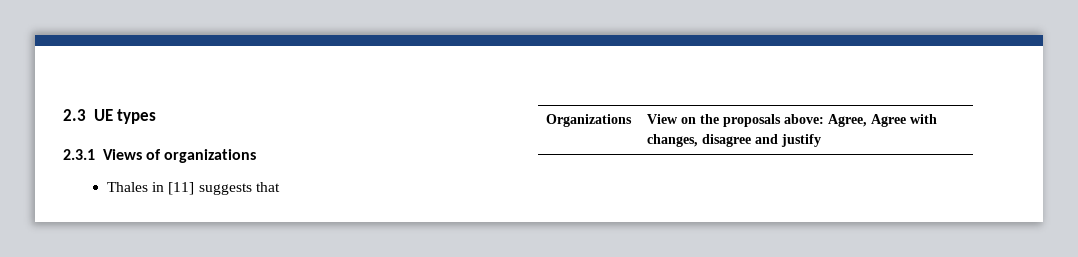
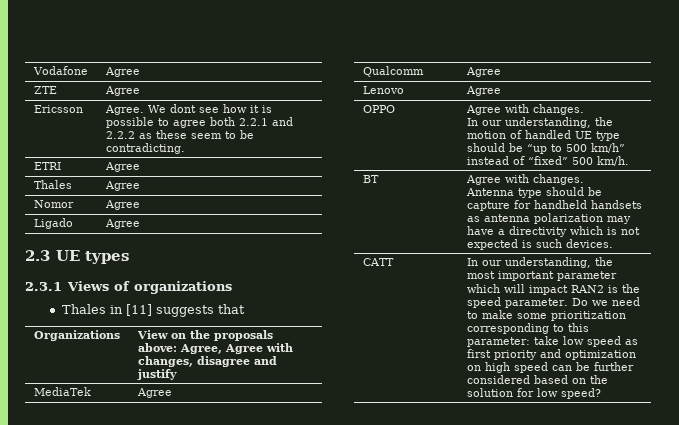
(63, 115) none -> [32,66,88,75] [104,67,140,77] [33,86,57,94] [104,86,140,96] [33,105,83,113] [104,104,272,115] [105,117,293,128] [105,130,254,139] [105,143,185,154] [33,162,61,170] [104,162,140,172] [33,180,72,189] [104,181,140,191] [33,200,74,208] [104,200,140,210] [33,218,73,229] [104,219,140,229] Vodafone | Agree // ZTE | Agree // Ericsson | Agree. We dont see how it is possible to agree both 2.2.1 and 2.2.2 as these seem to be contradicting. // ETRI | Agree // Thales | Agree // Nomor | Agree // Ligado | Agree //
(821, 140) none -> [33,387,91,396] [136,388,172,398] [362,66,424,77] [465,67,501,77] [362,86,404,94] [465,86,501,96] [362,105,395,113] [465,104,584,115] [466,117,613,128] [466,130,620,141] [466,143,625,154] [466,156,629,166] [362,175,379,183] [465,174,584,185] [465,187,602,198] [466,200,642,211] [466,213,631,224] [466,226,640,237] [466,239,613,250] [362,258,394,266] [466,257,613,268] [466,271,617,281] [466,284,640,295] [466,297,640,308] [466,310,626,321] [466,323,589,334] [466,336,638,347] [466,349,636,360] [466,362,634,373] [466,375,608,384] [466,388,601,399] // MediaTek | Agree // Qualcomm | Agree // Lenovo | Agree // OPPO | Agree with changes. // In our understanding, the motion of handled UE type should be “up to 500 km/h” instead of “fixed” 500 km/h. // BT | Agree with changes. // Antenna type should be capture for handheld handsets as antenna polarization may have a directivity which is not expected is such devices. // CATT | In our understanding, the most important parameter which will impact RAN2 is the speed parameter. Do we need to make some prioritization corresponding to this parameter: take low speed as first priority and optimization on high speed can be further considered based on the solution for low speed?

